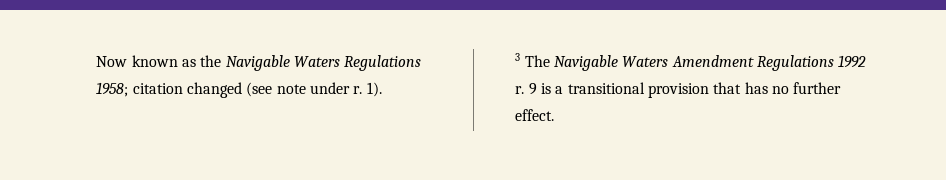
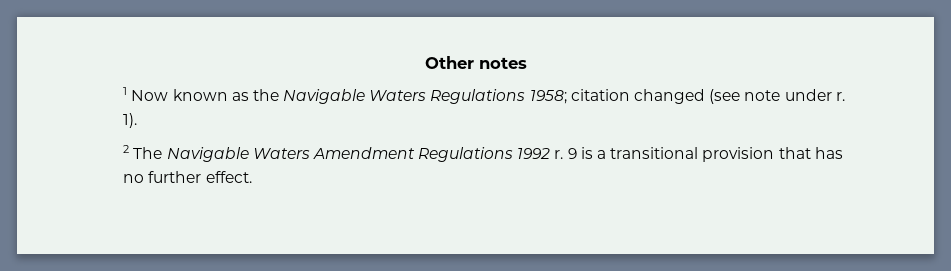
(96, 61) none -> [424,56,527,69] [123,87,128,95] Other notes // 1
[515,53,521,61] 3 -> [123,145,130,153] 2

